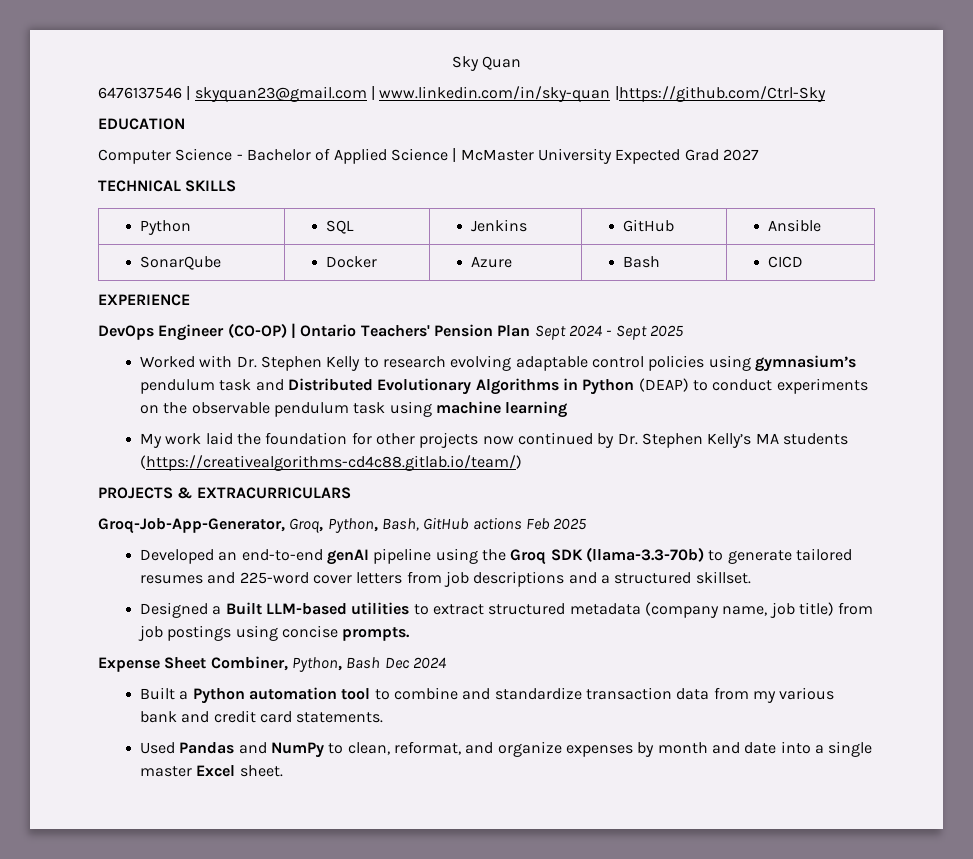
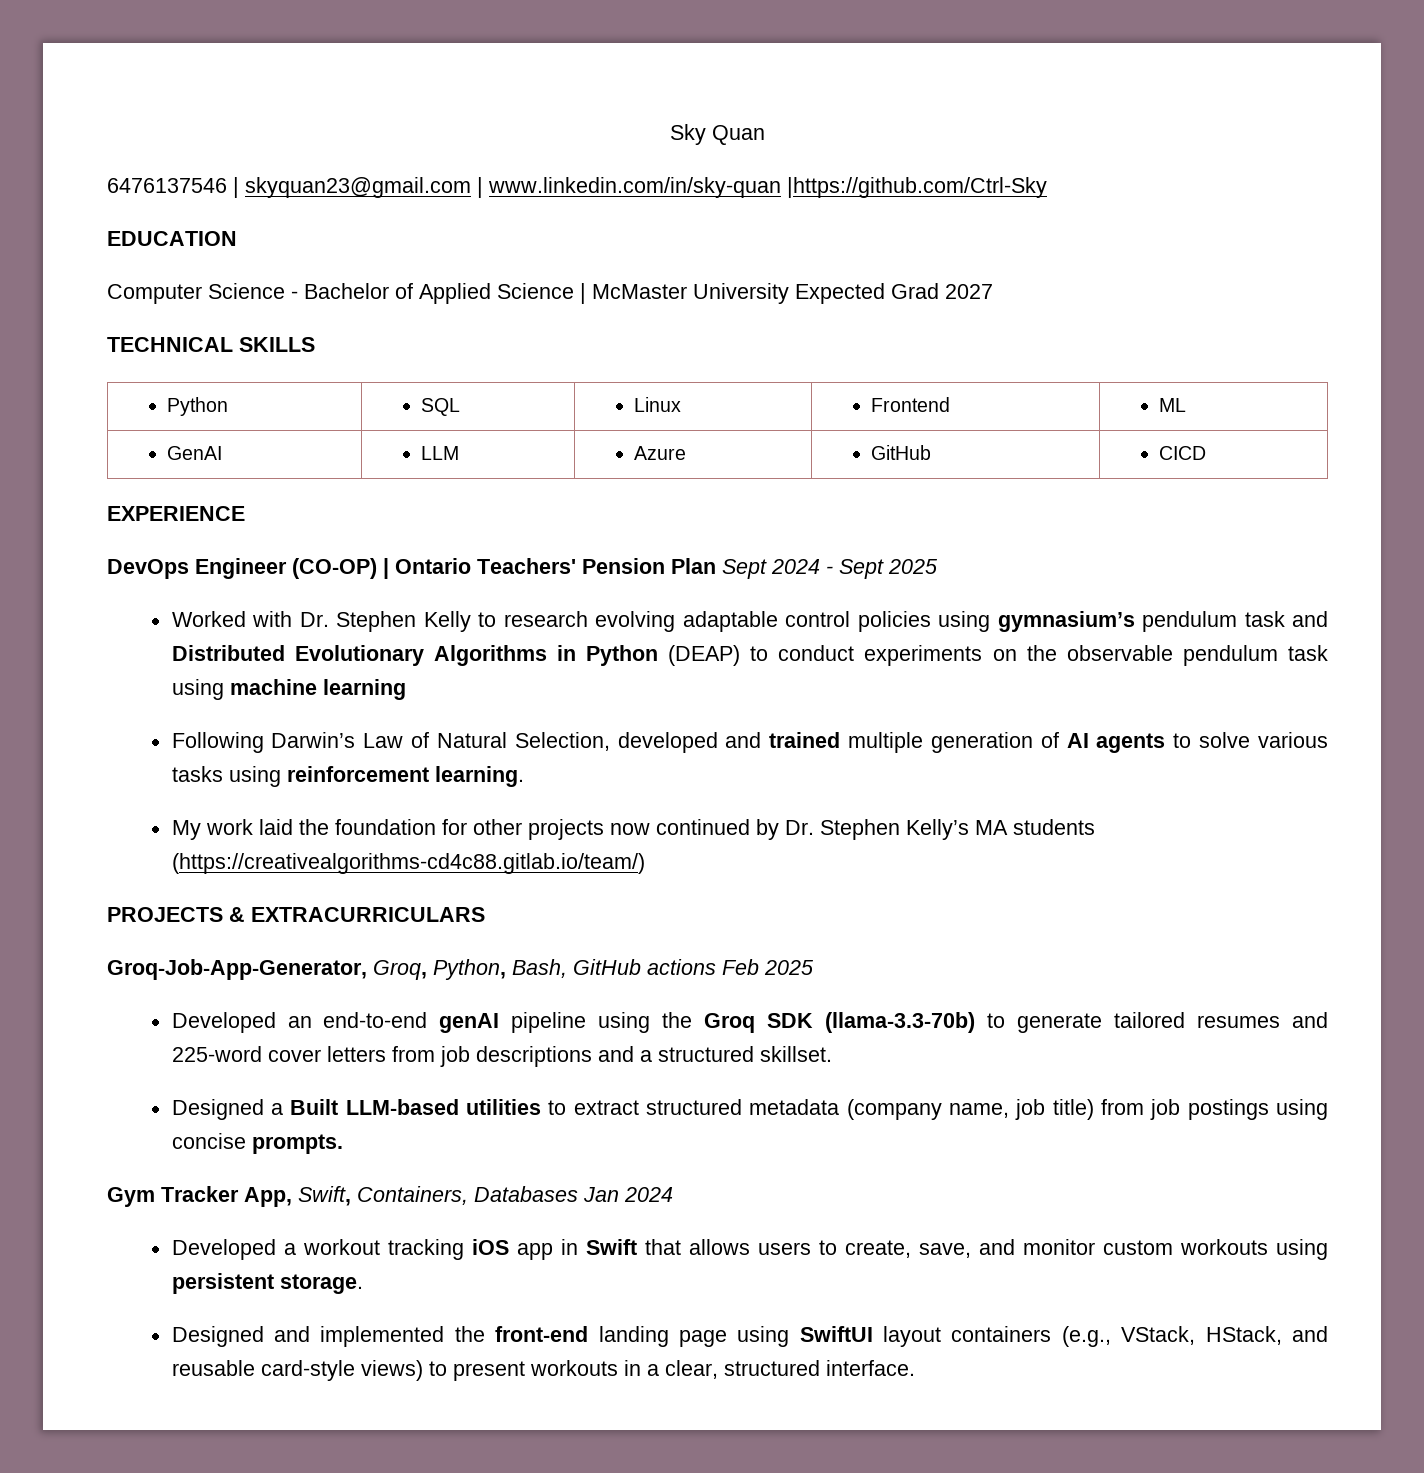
[471,219,528,232] [623,219,675,232] [768,219,822,232] [140,256,222,270] [326,256,378,268] Jenkins | GitHub | Ansible // SonarQube | Docker -> [633,397,681,412] [870,397,950,412] [1158,398,1186,412] [166,446,222,460] [420,446,459,460] Linux | Frontend | ML // GenAI | LLM
[623,256,661,268] Bash -> [870,445,931,460] GitHub
(568, 409) none -> [171,732,1328,753] [171,766,524,787] // Following Darwin’s Law of Natural Selection, developed and trained multiple generation of AI agents to solve various tasks using reinforcement learning.
[98,656,447,672] [140,687,835,704] [140,710,384,723] [140,741,873,758] [140,765,283,777] Expense Sheet Combiner, Python, Bash Dec 2024 // Built a Python automation tool to combine and standardize transaction data from my various bank and credit card statements. // Used Pandas and NumPy to clean, reformat, and organize expenses by month and date into a single master Excel sheet. -> [107,1186,673,1207] [171,1239,1328,1260] [171,1273,363,1294] [171,1326,1328,1347] [171,1360,915,1381] Gym Tracker App, Swift, Containers, Databases Jan 2024 // Developed a workout tracking iOS app in Swift that allows users to create, save, and monitor custom workouts using persistent storage. // Designed and implemented the front-end landing page using SwiftUI layout containers (e.g., VStack, HStack, and reusable card-style views) to present workouts in a clear, structured interface.

